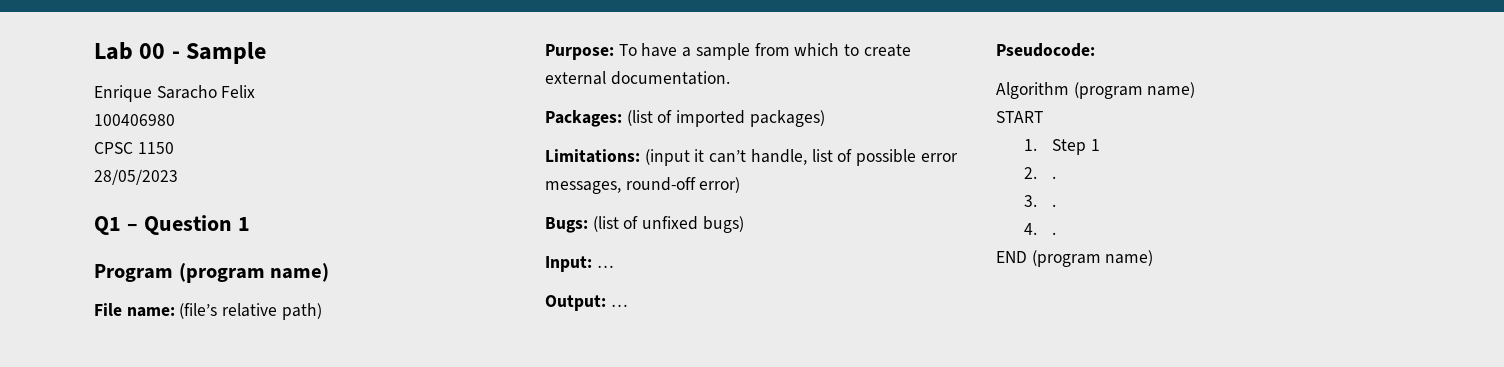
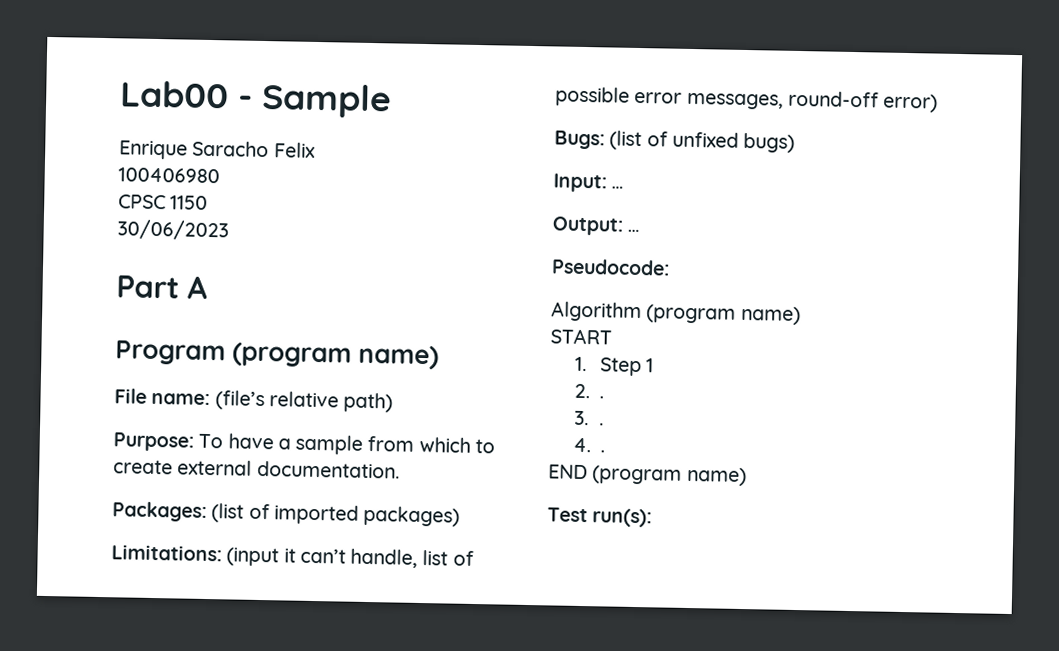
[94,42,166,60] Lab 00 -> [120,80,229,109] Lab00
[94,169,178,185] [94,215,250,235] 28/05/2023 // Q1 – Question 1 -> [117,219,229,241] [116,275,208,299] 30/06/2023 // Part A
(1154, 258) none -> [547,507,653,528] // Test run(s):

